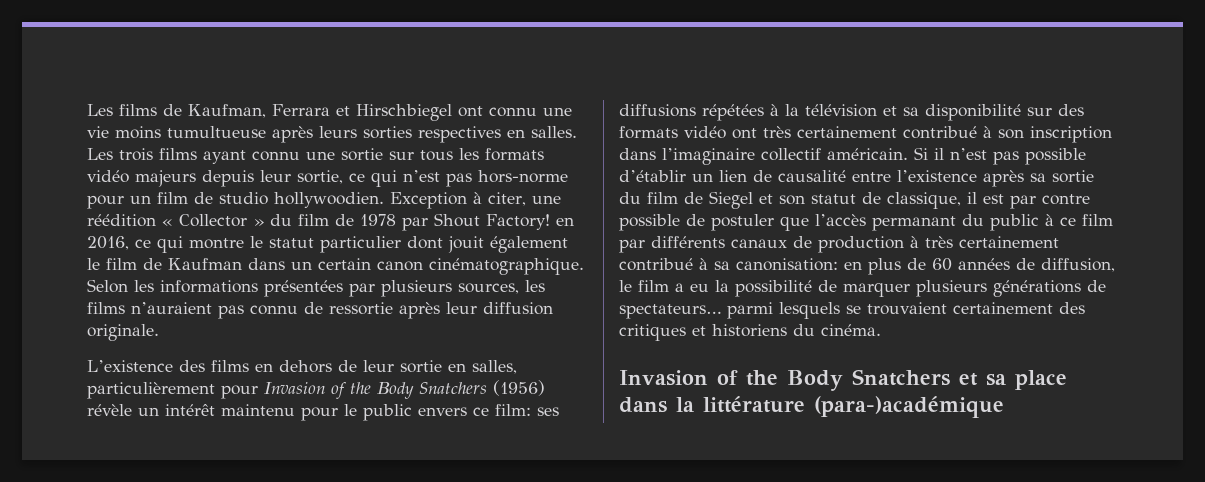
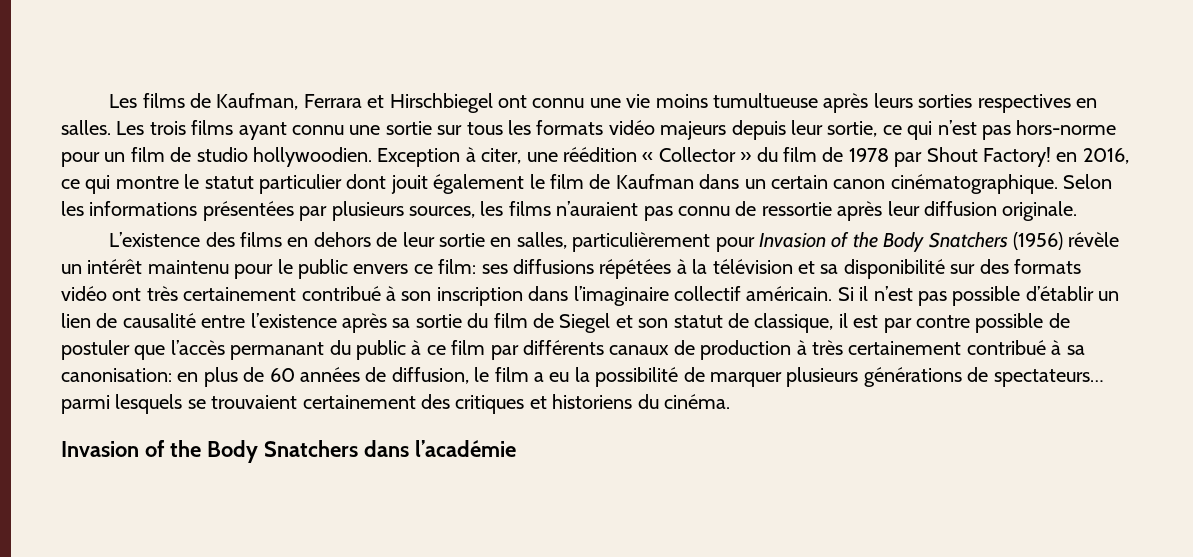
[958,370,1067,390] [619,396,1004,418] et sa place dans la littérature (para-)académique -> [363,440,516,457] dans l’académie

